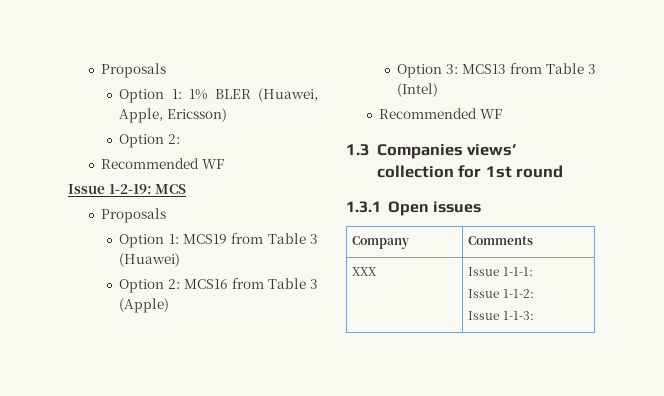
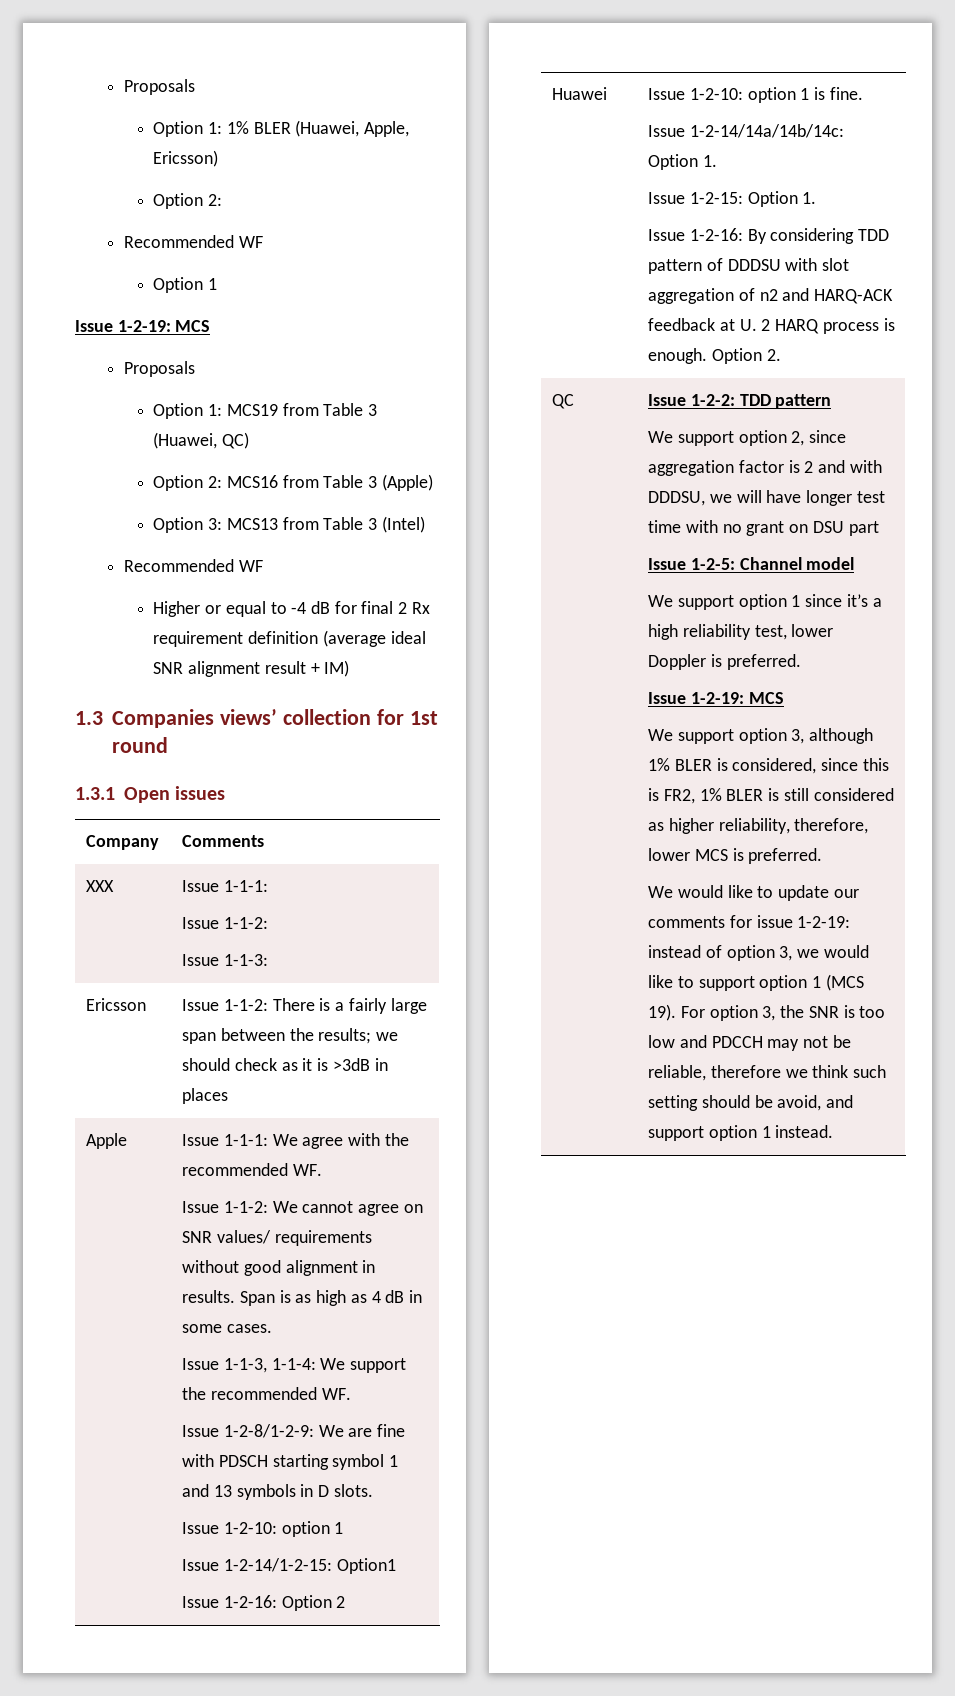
(224, 164) none -> [153,277,218,293] // Option 1
[119,253,181,267] (Huawei) -> [153,432,250,449] (Huawei, QC)
(502, 114) none -> [153,601,430,617] [153,630,426,647] [153,660,350,677] // Higher or equal to -4 dB for final 2 Rx requirement definition (average ideal SNR alignment result + IM)
(535, 315) none -> [86,998,147,1011] [182,998,427,1014] [182,1028,399,1044] [182,1058,388,1071] [182,1088,229,1104] [86,1133,128,1149] [182,1133,409,1149] [182,1163,322,1176] [182,1201,423,1216] [182,1230,372,1246] [182,1260,376,1276] [182,1290,422,1306] [182,1324,272,1333] [182,1358,407,1373] [182,1387,351,1400] [182,1424,406,1438] [182,1454,399,1470] [182,1484,373,1500] [182,1521,344,1537] [182,1558,396,1574] [182,1595,346,1611] [552,87,608,100] [648,87,863,103] [648,124,844,138] [648,154,717,170] [648,191,817,207] [648,228,890,244] [648,258,850,274] [648,288,894,304] [648,318,895,334] [648,348,781,364] [552,394,575,409] [648,394,832,409] [648,430,847,446] [648,460,882,476] [648,490,885,506] [648,520,879,536] [648,557,855,570] [648,594,882,610] [648,624,834,640] [648,654,801,670] [648,692,784,704] [648,728,874,744] [648,758,889,774] [648,788,894,804] [648,818,869,834] [648,848,823,864] [648,885,859,901] [648,915,851,928] [648,945,869,961] [648,974,864,991] [648,1004,886,1021] [648,1035,851,1051] [648,1065,887,1081] [648,1095,854,1111] [648,1125,834,1141] // Ericsson | Issue 1-1-2: There is a fairly large span between the results; we should check as it is >3dB in places // Apple | Issue 1-1-1: We agree with the recommended WF. // Issue 1-1-2: We cannot agree on SNR values/ requirements without good alignment in results. Span is as high as 4 dB in some cases. // Issue 1-1-3, 1-1-4: We support the recommended WF. // Issue 1-2-8/1-2-9: We are fine with PDSCH starting symbol 1 and 13 symbols in D slots. // Issue 1-2-10: option 1 // Issue 1-2-14/1-2-15: Option1 // Issue 1-2-16: Option 2 // Huawei | Issue 1-2-10: option 1 is fine. // Issue 1-2-14/14a/14b/14c: Option 1. // Issue 1-2-15: Option 1. // Issue 1-2-16: By considering TDD pattern of DDDSU with slot aggregation of n2 and HARQ-ACK feedback at U. 2 HARQ process is enough. Option 2. // QC | Issue 1-2-2: TDD pattern // We support option 2, since aggregation factor is 2 and with DDDSU, we will have longer test time with no grant on DSU part // Issue 1-2-5: Channel model // We support option 1 since it’s a high reliability test, lower Doppler is preferred. // Issue 1-2-19: MCS // We support option 3, although 1% BLER is considered, since this is FR2, 1% BLER is still considered as higher reliability, therefore, lower MCS is preferred. // We would like to update our comments for issue 1-2-19: instead of option 3, we would like to support option 1 (MCS 19). For option 3, the SNR is too low and PDCCH may not be reliable, therefore we think such setting should be avoid, and support option 1 instead.

